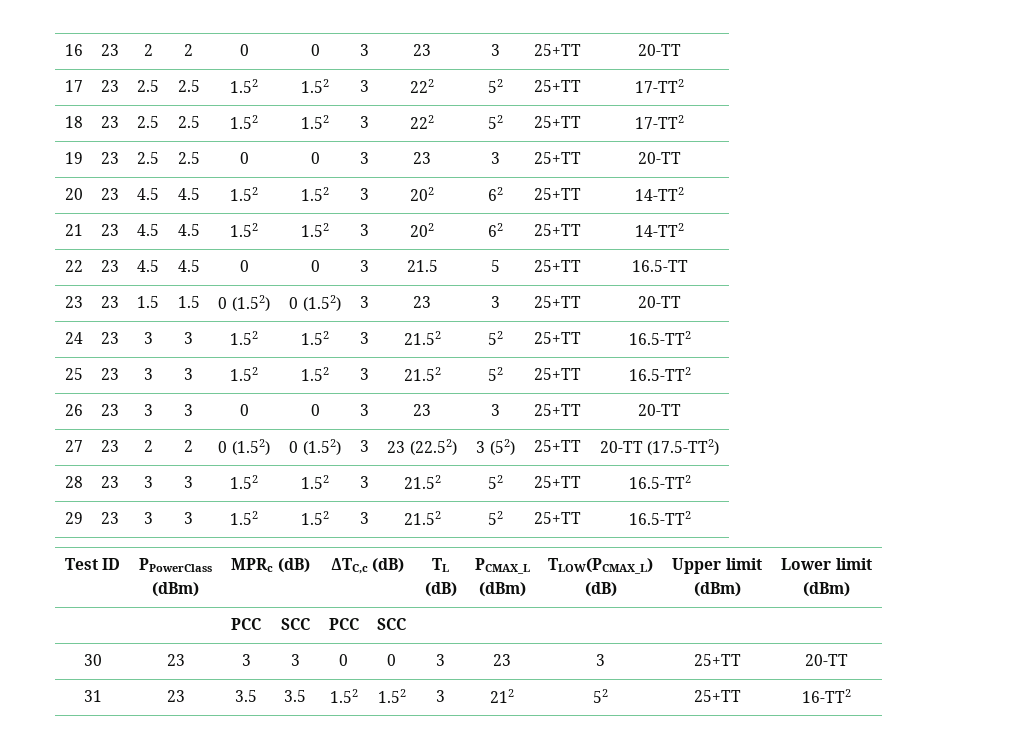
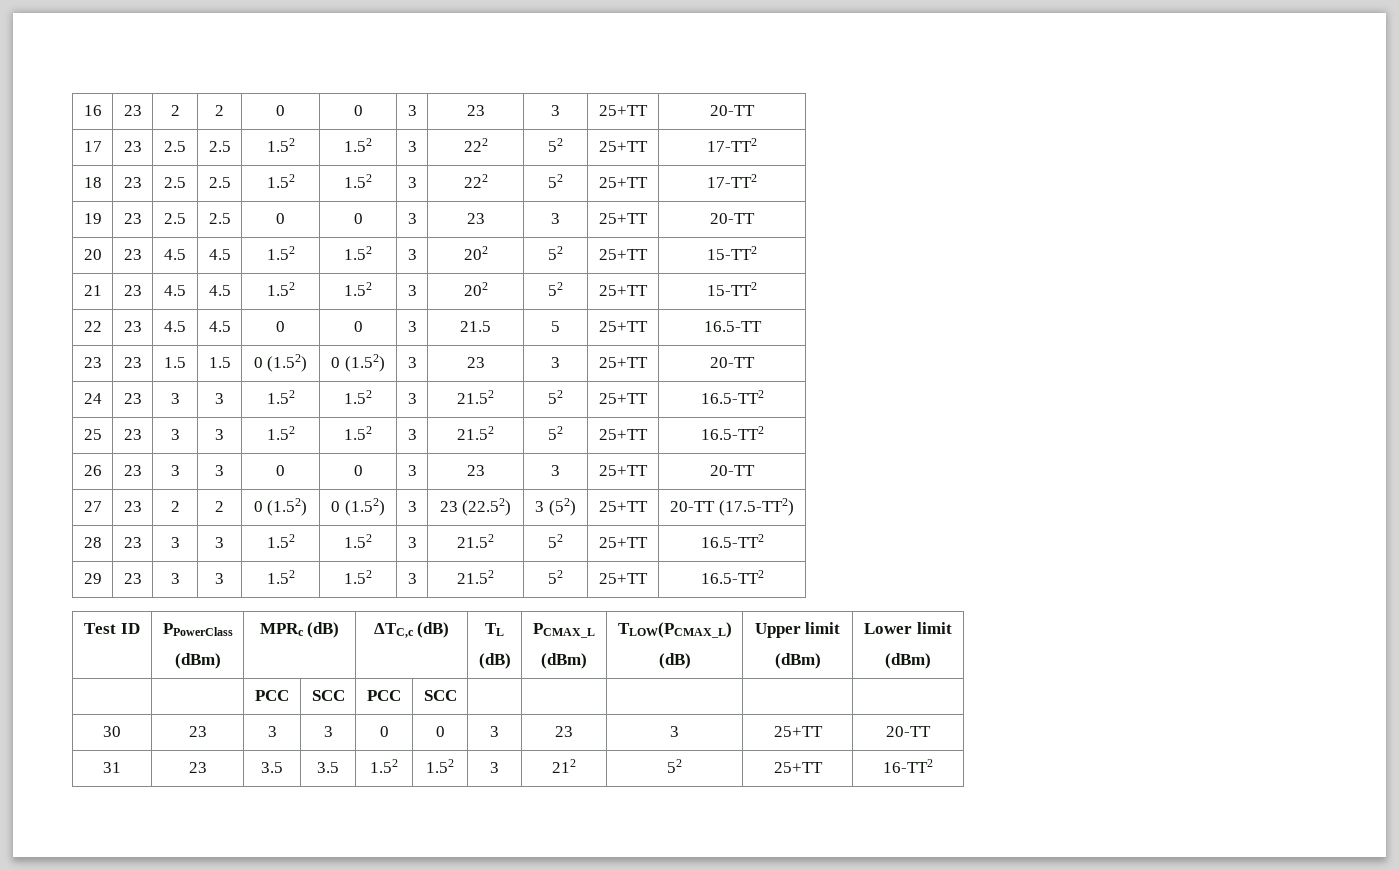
[488,187,503,201] [534,188,581,200] [635,187,684,201] 62 | 25+TT | 14-TT2 -> [548,246,563,260] [599,249,648,260] [707,246,757,260] 52 | 25+TT | 15-TT2
[488,223,503,237] [534,224,581,236] [635,223,684,237] 62 | 25+TT | 14-TT2 -> [548,282,563,296] [599,285,648,296] [707,282,757,296] 52 | 25+TT | 15-TT2

